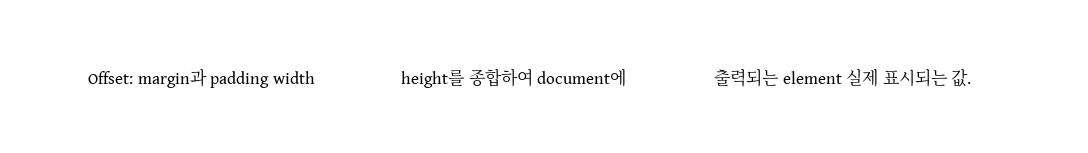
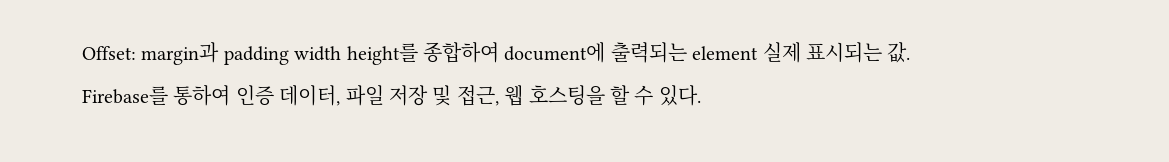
(972, 77) none -> [82,85,701,106] // Firebase를 통하여 인증 데이터, 파일 저장 및 접근, 웹 호스팅을 할 수 있다.

